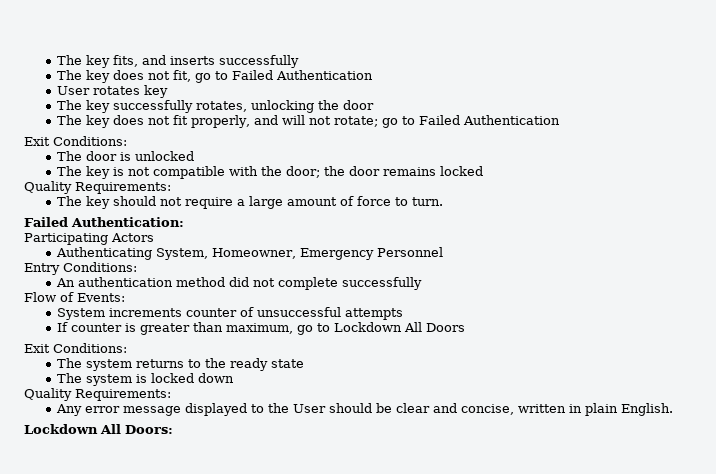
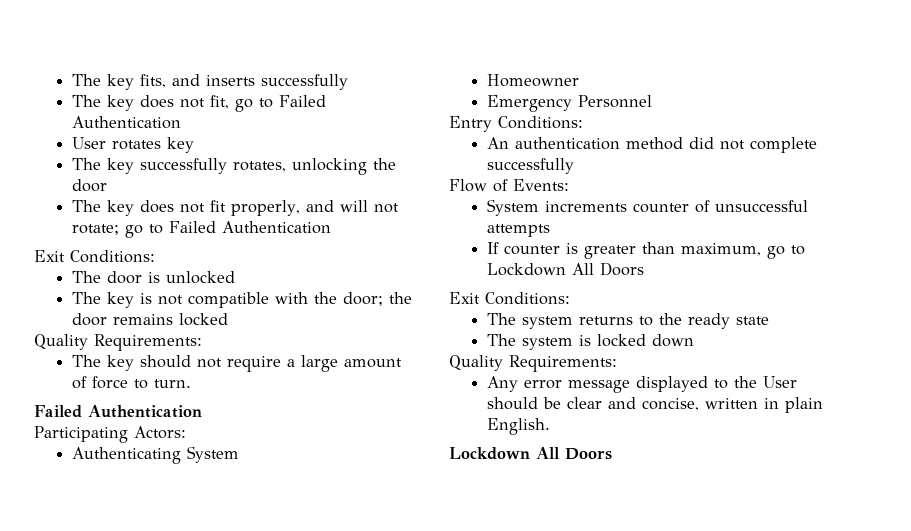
[71,217,184,227] Authentication: -> [88,405,202,418] Authentication
[111,233,154,242] Actors -> [134,426,186,439] Actors:
[156,248,297,260] System, Homeowner, -> [187,446,240,463] [487,74,580,87] System // Homeowner //
[125,425,173,434] Doors: -> [565,448,612,460] Doors

